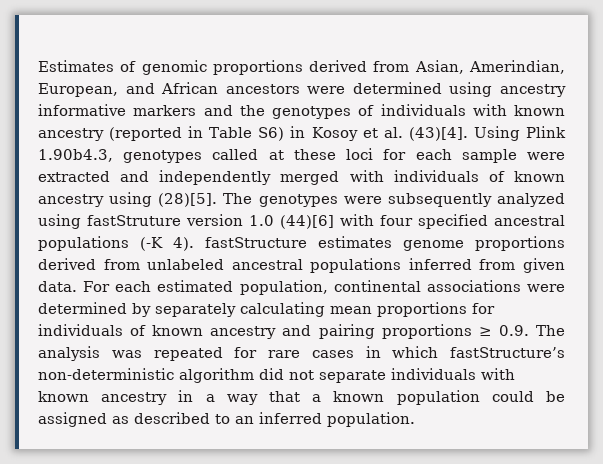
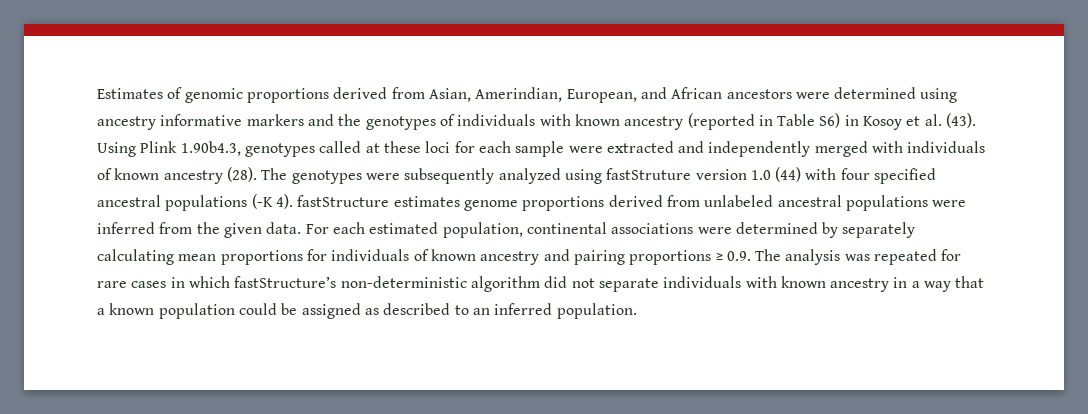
[408,127,468,141] (43)[4]. -> [946,113,977,128] (43).
[109,192,218,207] using (28)[5]. -> [226,167,257,182] (28).
[280,215,334,229] (44)[6] -> [775,167,802,182] (44)
(402, 265) none -> [932,200,967,207] were
(516, 264) none -> [196,222,220,234] the

